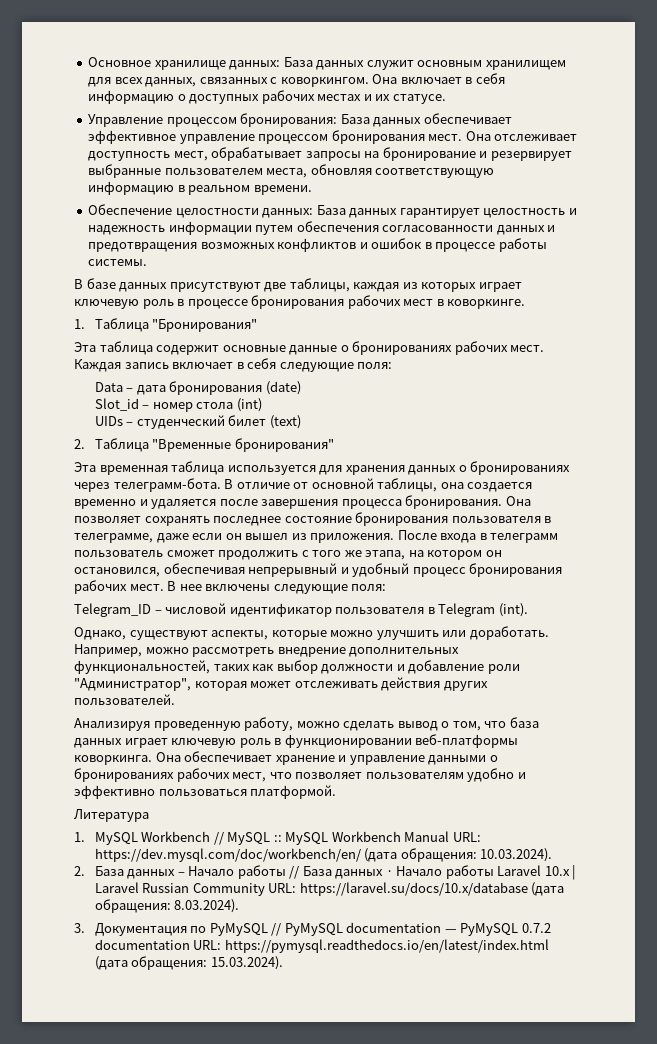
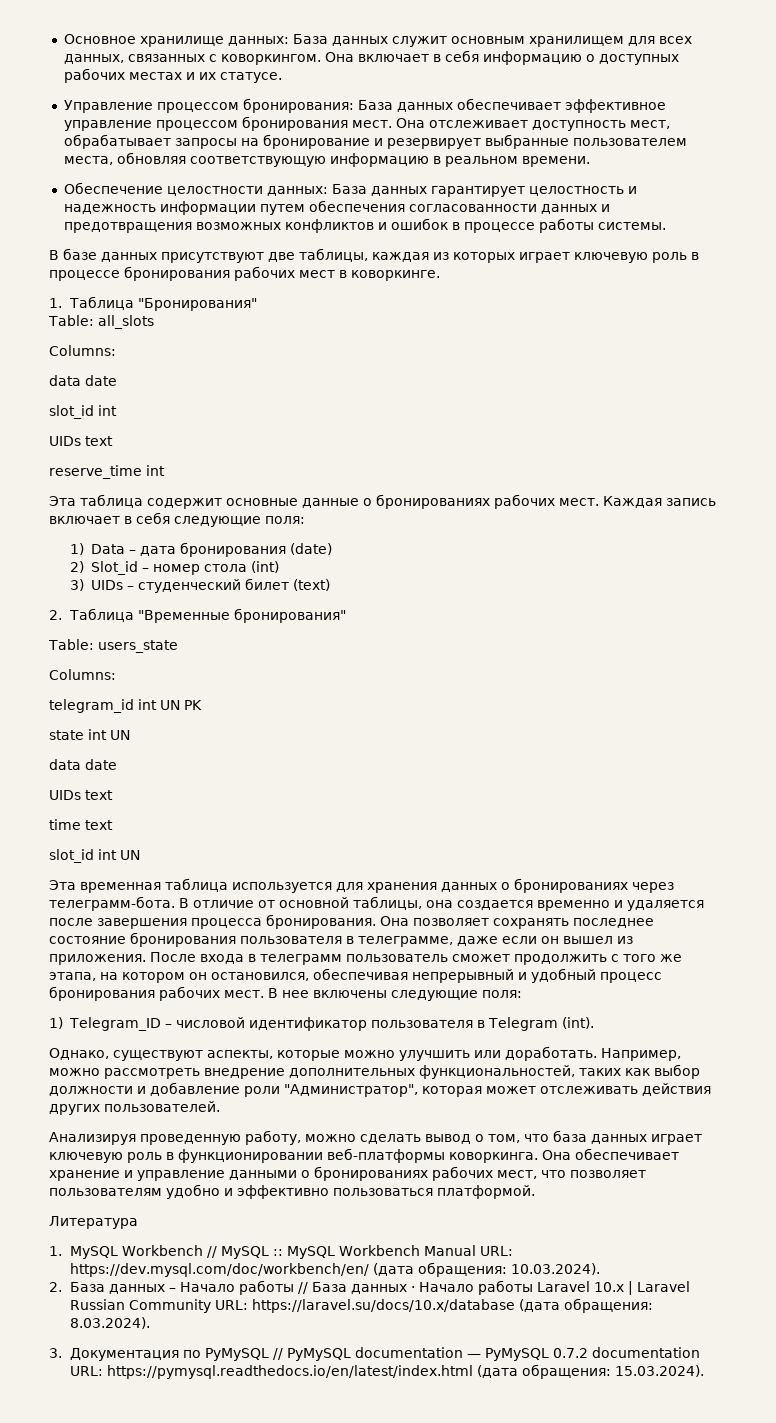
(258, 325) none -> [48,315,154,329] [49,345,116,356] [49,375,117,386] [49,405,117,419] [49,436,113,446] [49,465,165,479] // Table: all_slots // Columns: // data date // slot_id int // UIDs text // reserve_time int
(393, 365) none -> [70,543,85,555] 1)
(301, 388) none -> [70,561,85,573] 2)
(262, 405) none -> [70,579,85,591] 3)
(334, 445) none -> [48,639,178,653] [49,669,116,680] [49,699,202,713] [49,729,130,740] [49,759,117,770] [49,790,113,800] [49,819,113,830] [49,849,140,863] // Table: users_state // Columns: // telegram_id int UN PK // state int UN // data date // UIDs text // time text // slot_id int UN
(387, 587) none -> [49,1017,63,1029] 1)

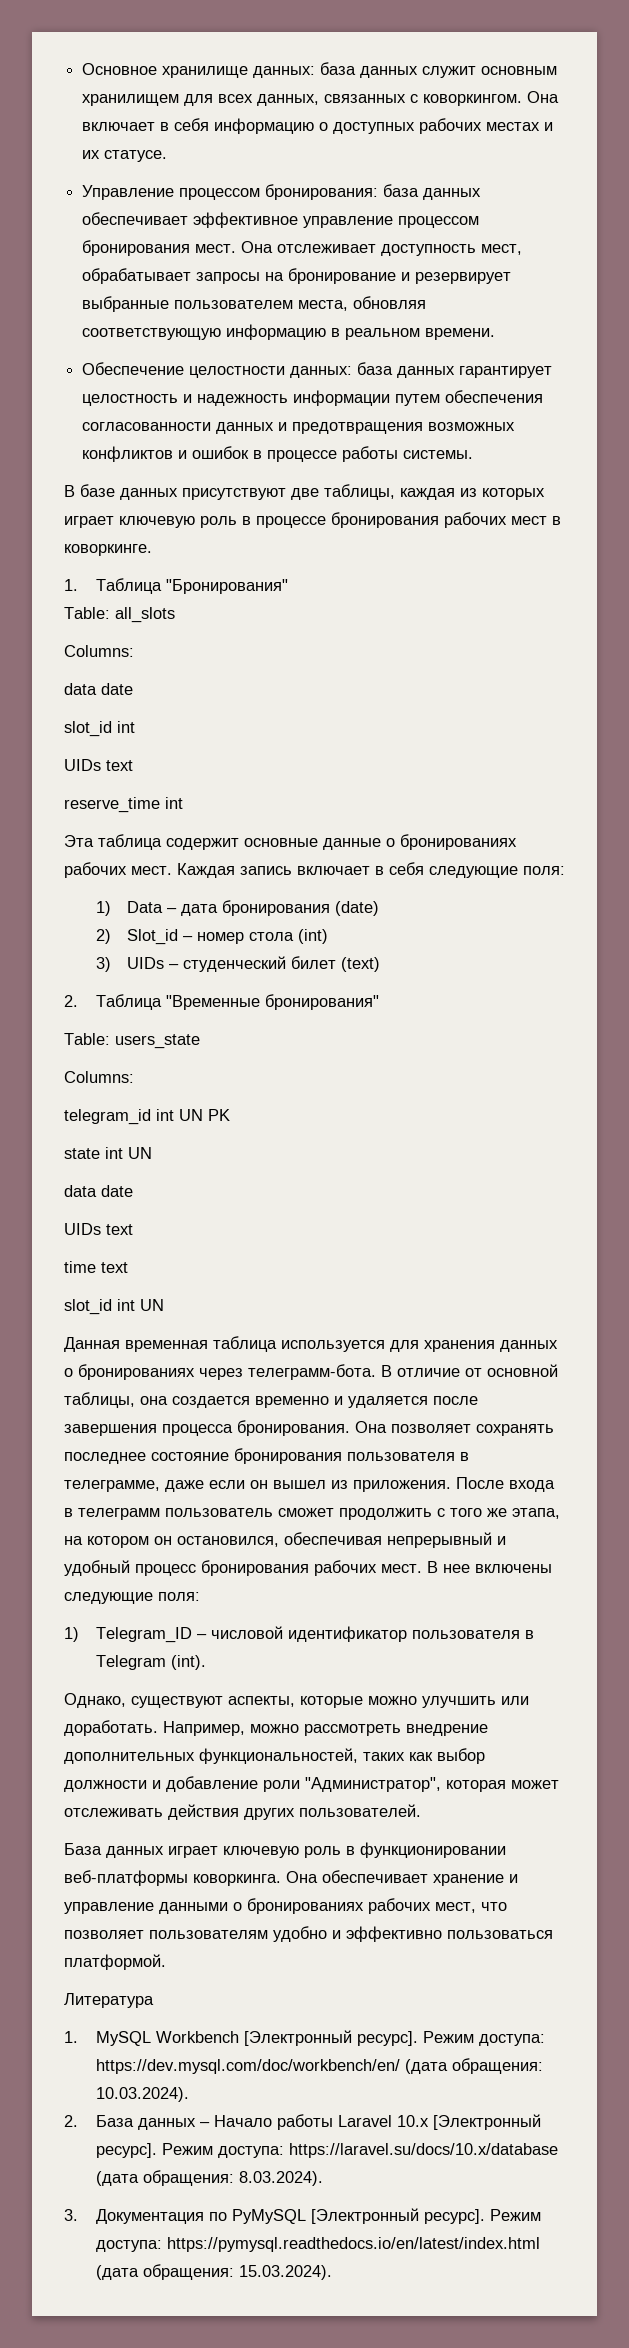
[292,34,328,44] База -> [320,62,357,75] база
[357,100,393,110] База -> [383,184,420,197] база
[331,184,367,194] База -> [357,362,394,375] база
[49,880,76,890] Эта -> [64,1337,120,1352] Данная
[49,1130,587,1145] Анализируя проведенную работу, можно сделать вывод о том, что база -> [64,1843,102,1855] База
[207,1245,514,1259] // MySQL :: MySQL Workbench Manual URL: -> [243,2030,545,2046] [Электронный ресурс]. Режим доступа:
[298,1280,691,1295] [70,1299,249,1313] // База данных · Начало работы Laravel 10.x | Laravel Russian Community URL: -> [337,2114,541,2130] [95,2143,284,2158] Laravel 10.x [Электронный ресурс]. Режим доступа:
[273,1347,701,1361] [70,1366,104,1376] // PyMySQL documentation — PyMySQL 0.7.2 documentation URL: -> [310,2208,541,2224] [95,2240,162,2252] [Электронный ресурс]. Режим доступа:

